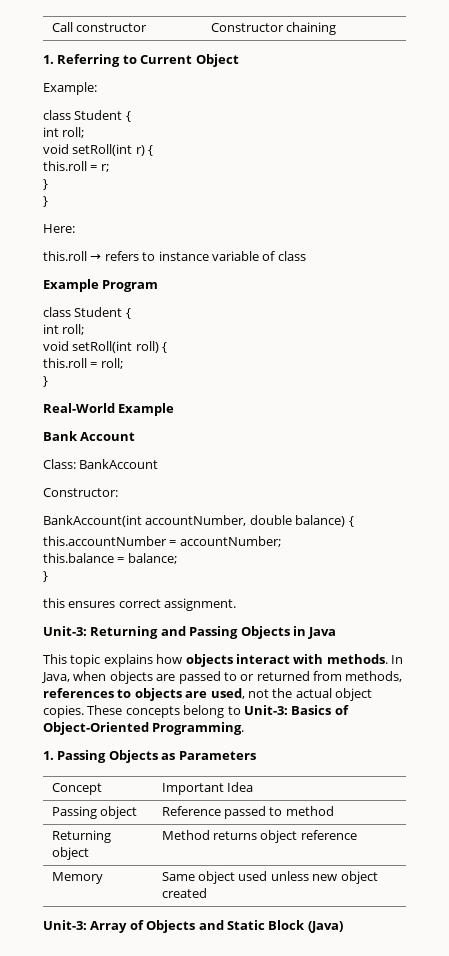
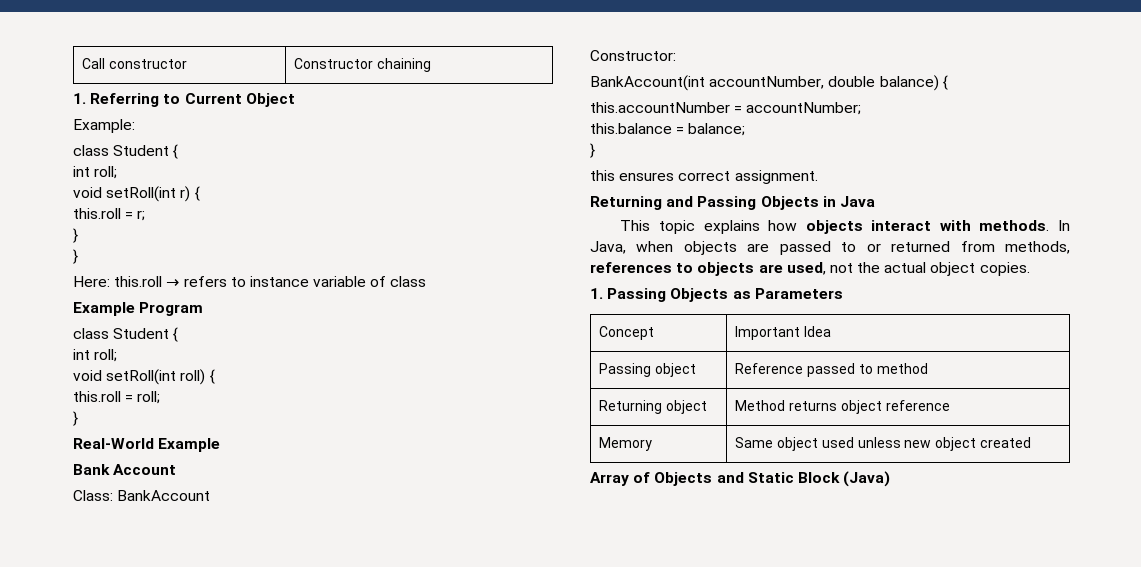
(75, 228) // -> (110, 281) none
[43,626,87,636] Unit-3: -> (818, 177) none
[87,705,349,718] [43,722,245,735] These concepts belong to Unit-3: Basics of Object-Oriented Programming. -> (1030, 269) none
[43,920,87,930] Unit-3: -> (1031, 442) none

